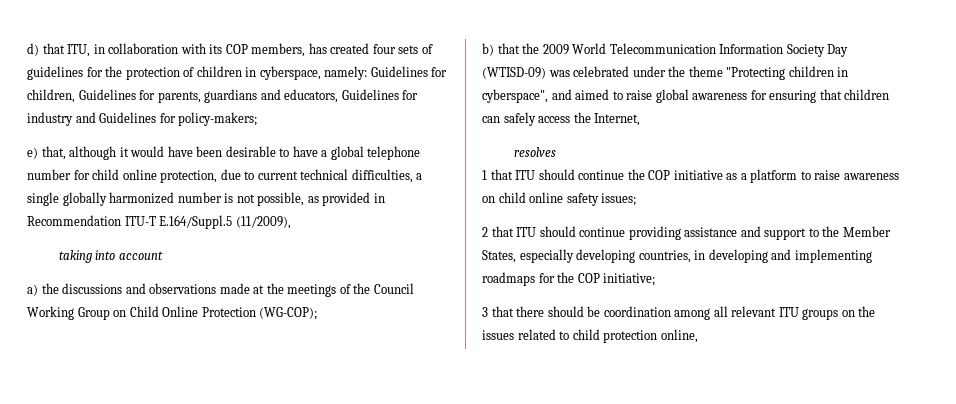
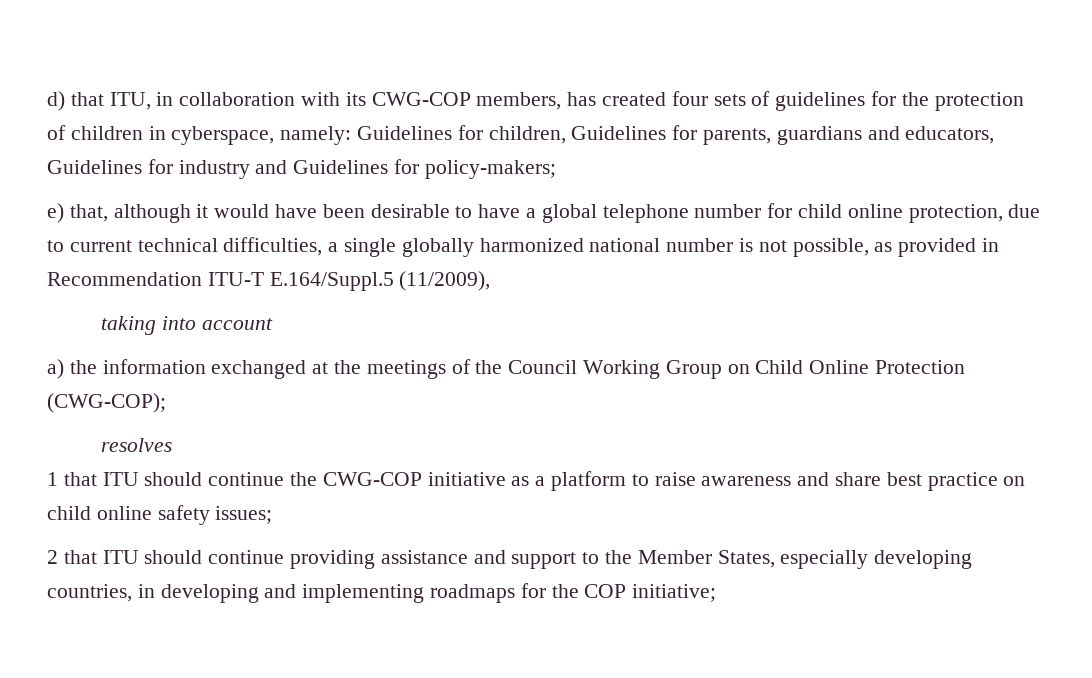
[225,44,248,54] COP -> [371,92,471,106] CWG-COP
(175, 198) none -> [589,238,661,252] national
[62,283,250,294] discussions and observations made -> [102,359,307,379] information exchanged
[259,307,318,320] [482,43,849,57] [482,66,849,80] [482,89,890,103] [482,112,641,126] (WG-COP); // b) that the 2009 World Telecommunication Information Society Day (WTISD-09) was celebrated under the theme "Protecting children in cyberspace", and aimed to raise global awareness for ensuring that children can safely access the Internet, -> [47,393,166,413] (CWG-COP);
[648,170,671,180] COP -> [322,472,422,486] CWG-COP
(899, 176) none -> [797,472,998,491] and share best practice
[482,306,876,320] [482,329,698,343] // 3 that there should be coordination among all relevant ITU groups on the issues related to child protection online, -> (717, 593) none

